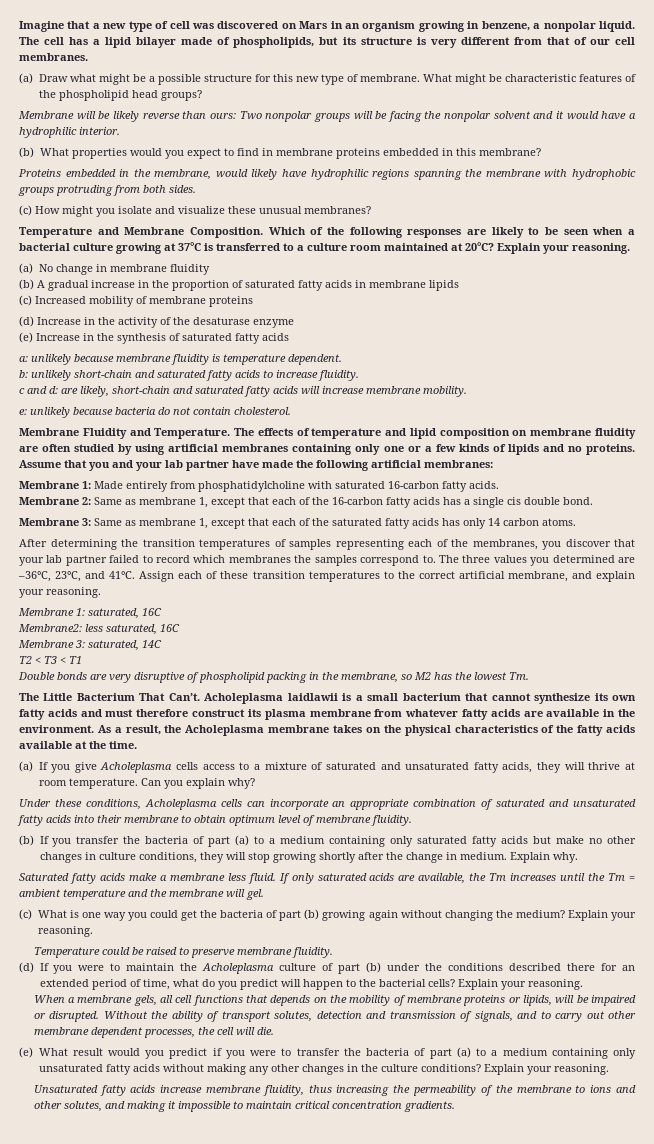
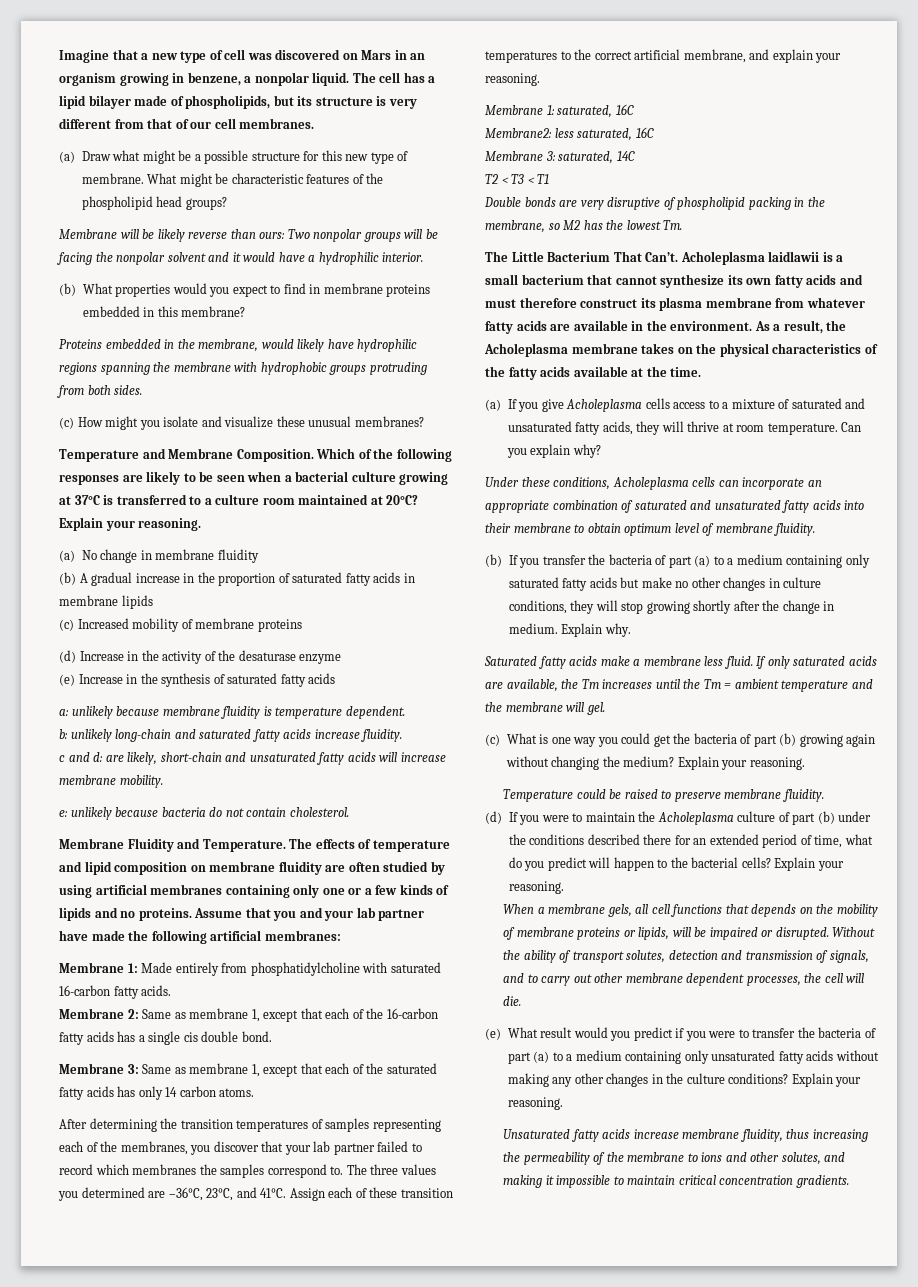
[74,370,273,381] short-chain and saturated fatty acids to -> [115,729,312,742] long-chain and saturated fatty acids
[195,386,244,394] saturated -> [249,752,316,762] unsaturated

